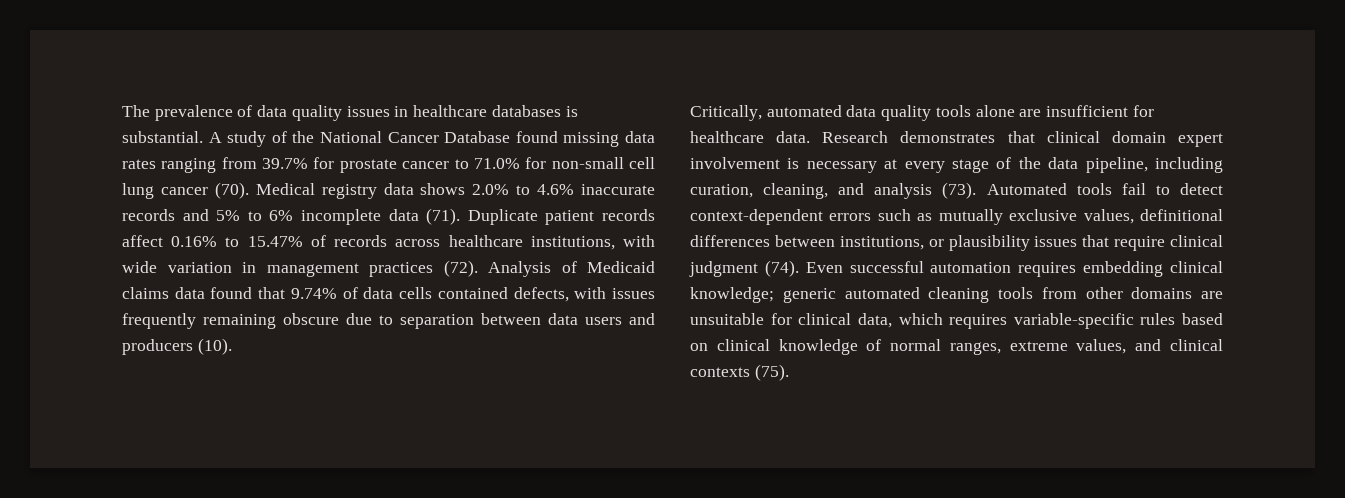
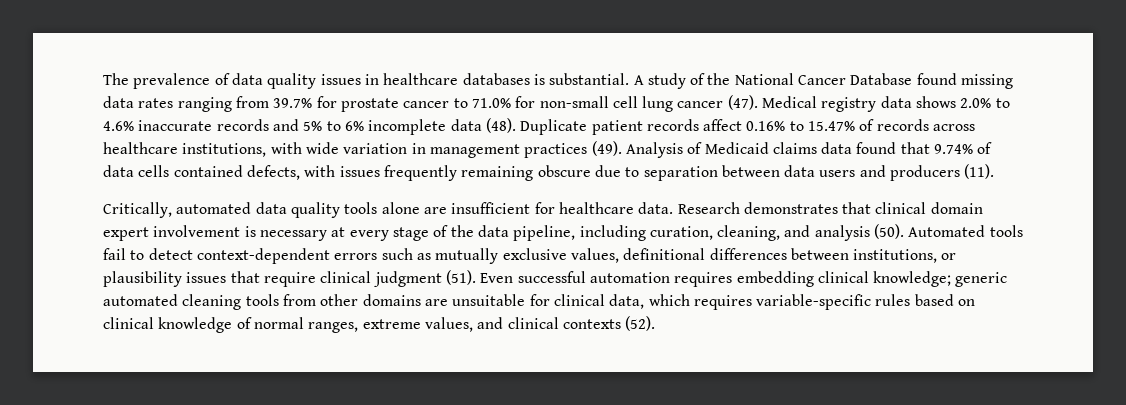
[214,182,249,199] (70). -> [727,95,758,110] (47).
[426,208,461,225] (71). -> [485,118,516,133] (48).
[443,260,478,277] (72). -> [591,141,622,156] (49).
[197,338,232,355] (10). -> [964,164,995,179] (11).
[942,182,977,199] (73). -> [874,224,905,239] (50).
[764,260,799,277] (74). -> [445,270,476,285] (51).
[754,364,789,381] (75). -> [625,316,656,331] (52).

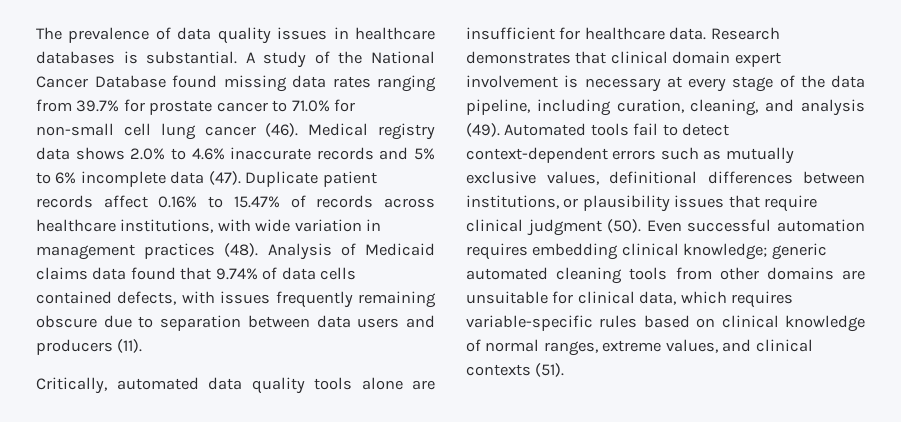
[727,95,758,110] (47). -> [265,123,299,137] (46).
[485,118,516,133] (48). -> [208,171,241,185] (47).
[591,141,622,156] (49). -> [224,243,259,257] (48).
[874,224,905,239] (50). -> [466,123,500,137] (49).
[445,270,476,285] (51). -> [607,219,642,233] (50).
[625,316,656,331] (52). -> [535,363,565,377] (51).

